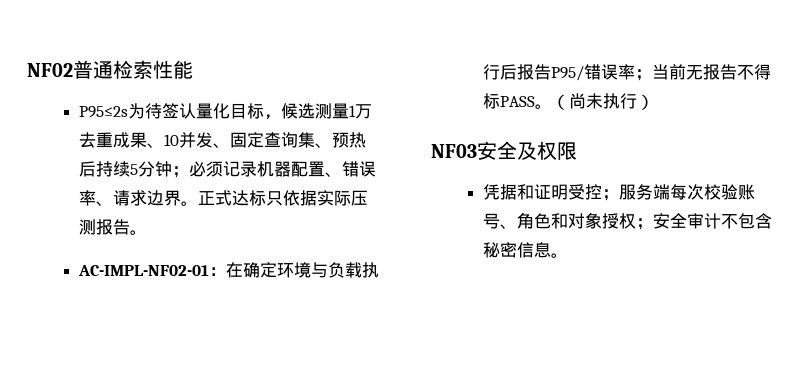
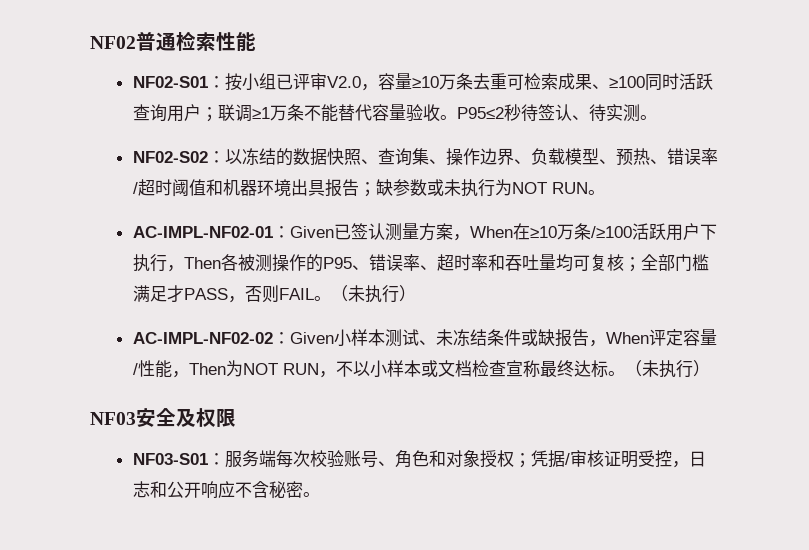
[79,103,373,120] [79,132,367,148] [79,161,377,178] [79,190,369,206] [79,219,148,235] [78,262,380,278] [483,64,772,81] [483,93,587,110] P95≤2s为待签认量化目标，候选测量1万去重成果、10并发、固定查询集、预热后持续5分钟；必须记录机器配置、错误率、请求边界。正式达标只依据实际压测报告。 // AC-IMPL-NF02-01：在确定环境与负载执行后报告P95/错误率；当前无报告不得标PASS。（尚 -> [132,73,713,91] [132,104,657,122] [132,148,718,166] [132,179,605,197] [132,223,717,241] [132,254,709,272] [132,285,416,303] [132,329,717,347] [132,360,642,378] NF02-S01：按小组已评审V2.0，容量≥10万条去重可检索成果、≥100同时活跃查询用户；联调≥1万条不能替代容量验收。P95≤2秒待签认、待实测。 // NF02-S02：以冻结的数据快照、查询集、操作边界、负载模型、预热、错误率/超时阈值和机器环境出具报告；缺参数或未执行为NOT RUN。 // AC-IMPL-NF02-01：Given已签认测量方案，When在≥10万条/≥100活跃用户下执行，Then各被测操作的P95、错误率、超时率和吞吐量均可复核；全部门槛满足才PASS，否则FAIL。（未执行） // AC-IMPL-NF02-02：Given小样本测试、未冻结条件或缺报告，When评定容量/性能，Then为NOT RUN，不以小样本或文档检查宣称最终达标。（
[483,184,620,201] 凭据和证明受控； -> [132,453,225,465] NF03-S01：
[653,213,773,229] [483,242,552,258] 安全审计不包含秘密信息 -> [530,450,706,468] [132,481,303,499] 凭据/审核证明受控，日志和公开响应不含秘密

